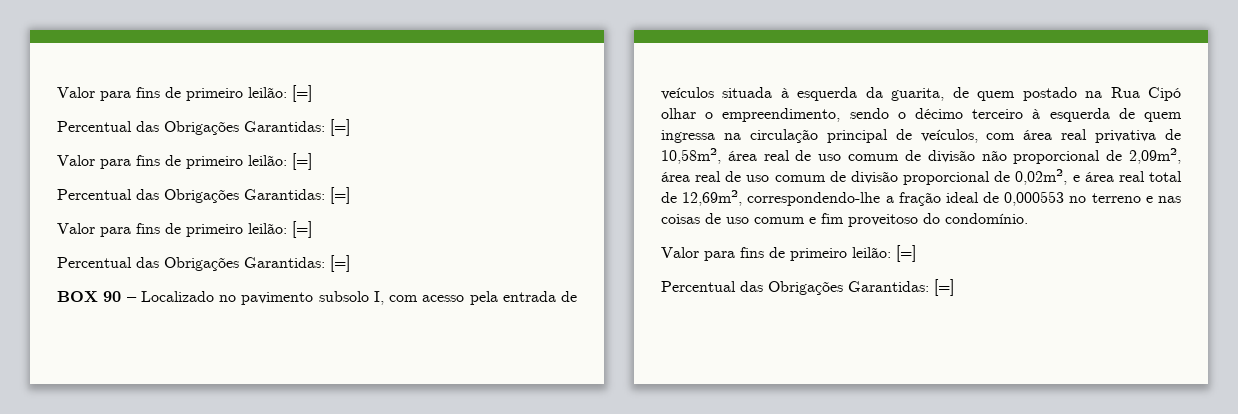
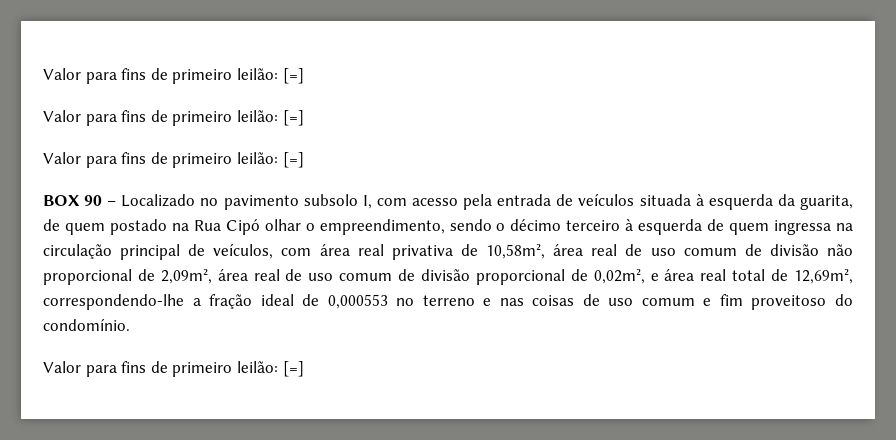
[57,85,312,102] [57,119,350,136] [57,153,312,170] [57,187,350,204] [57,221,312,238] [57,255,350,272] Valor para fins de primeiro leilão: [=] // Percentual das Obrigações Garantidas: [=] // Valor para fins de primeiro leilão: [=] // Percentual das Obrigações Garantidas: [=] // Valor para fins de primeiro leilão: [=] // Percentual das Obrigações Garantidas: [=] -> [43,68,304,84] [43,110,304,126] [43,152,304,168] Valor para fins de primeiro leilão: [=] // Valor para fins de primeiro leilão: [=] // Valor para fins de primeiro leilão: [=]
[661,279,954,296] // Percentual das Obrigações Garantidas: [=] -> (304, 369) none

